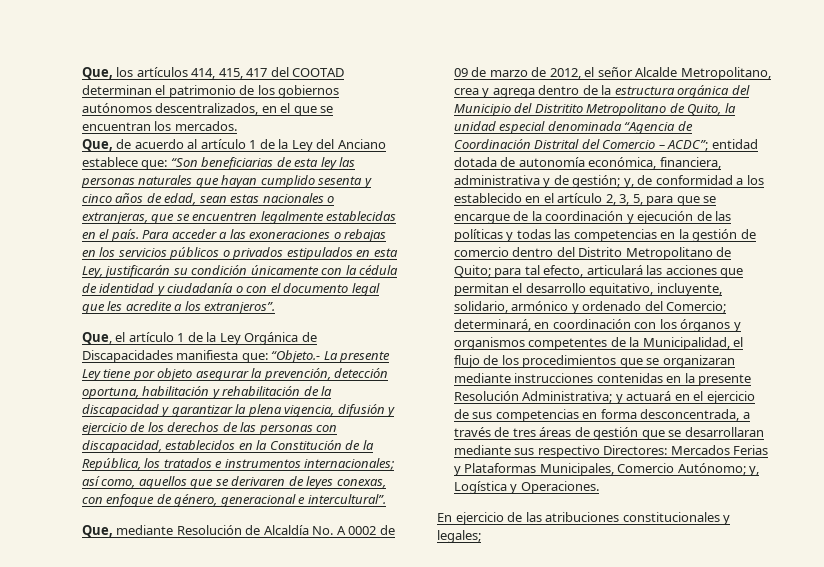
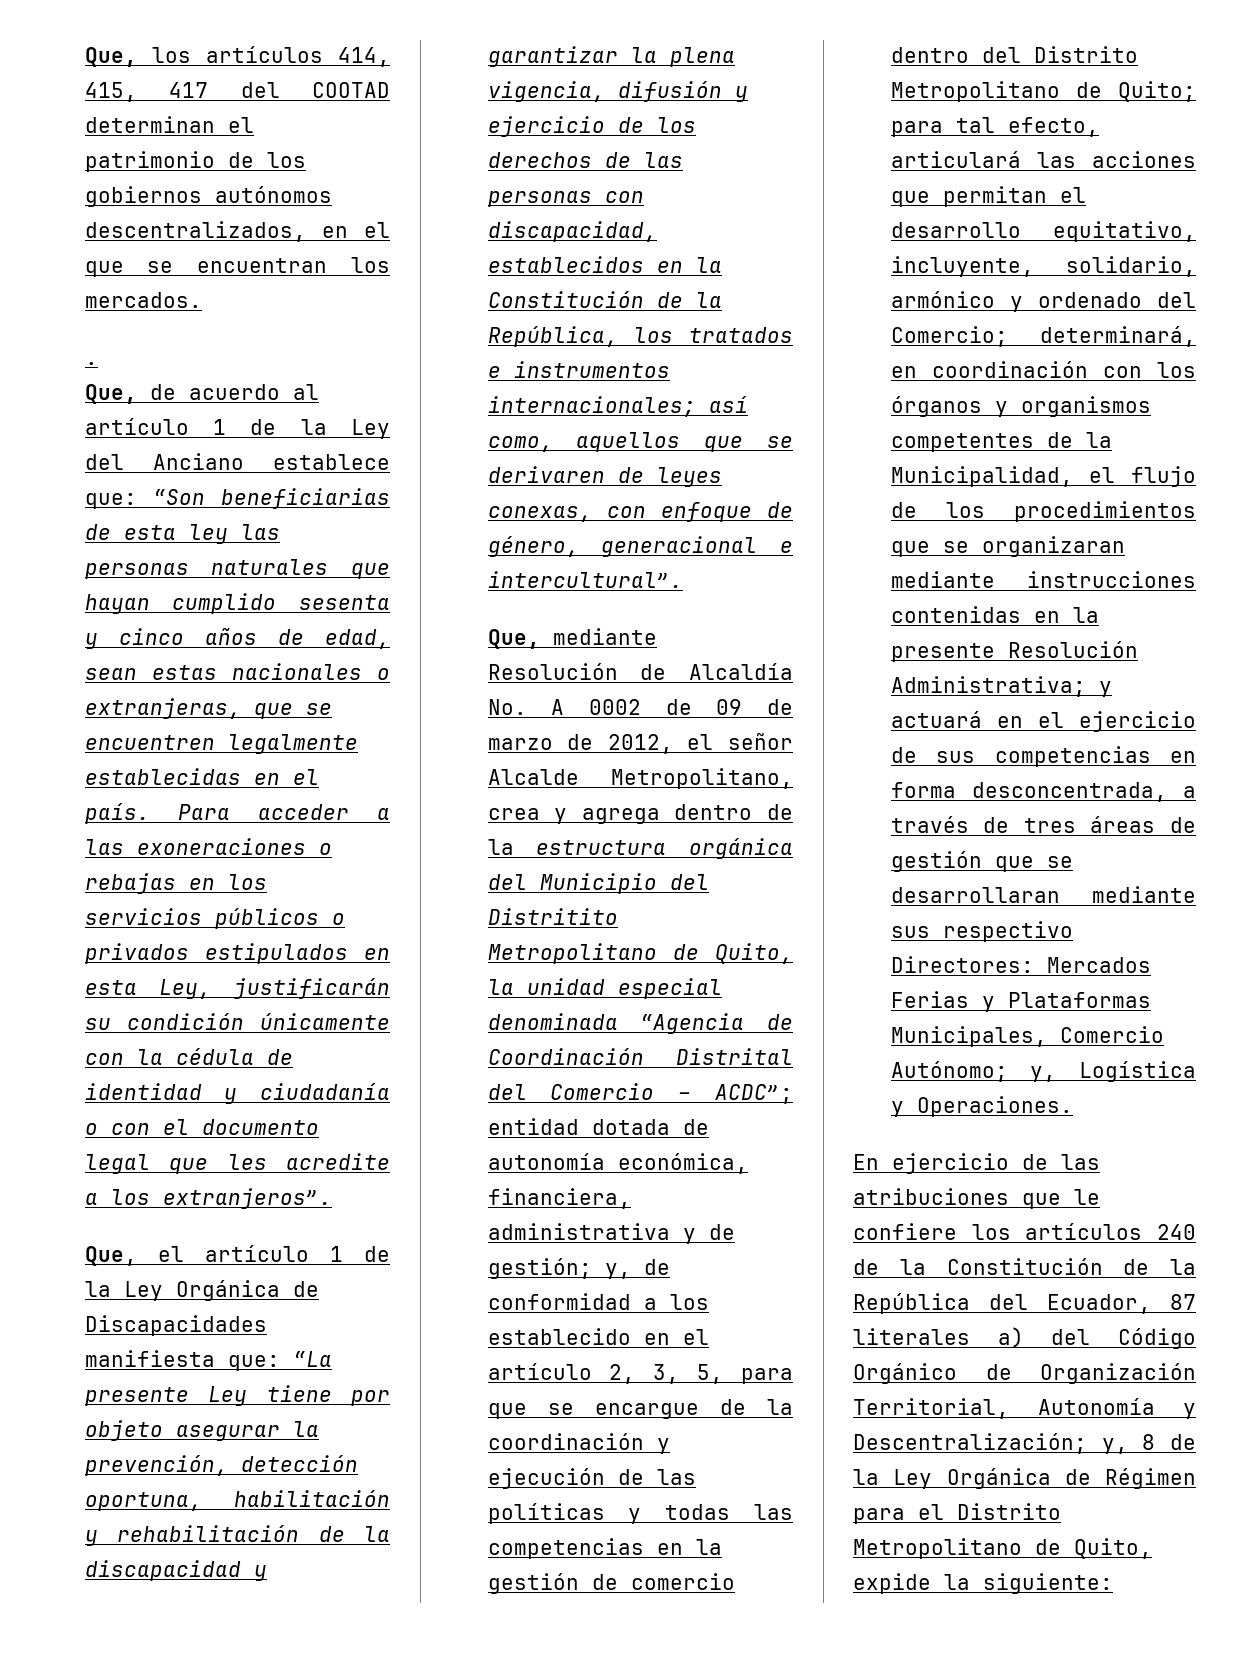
(237, 126) none -> [84,362,98,365] // .
[271,350,338,363] “Objeto.- La -> [292,1351,332,1367] “La
[622,512,731,525] [437,530,481,543] constitucionales y legales; -> [1022,1189,1100,1209] [853,1223,1196,1240] [853,1258,1196,1275] [853,1293,1196,1314] [853,1327,1196,1349] [853,1363,1196,1384] [853,1398,1196,1419] [853,1433,1196,1454] [853,1468,1196,1489] [853,1503,1061,1524] [853,1538,1152,1559] [853,1573,1113,1594] que le confiere los artículos 240 de la Constitución de la República del Ecuador, 87 literales a) del Código Orgánico de Organización Territorial, Autonomía y Descentralización; y, 8 de la Ley Orgánica de Régimen para el Distrito Metropolitano de Quito, expide la siguiente:

